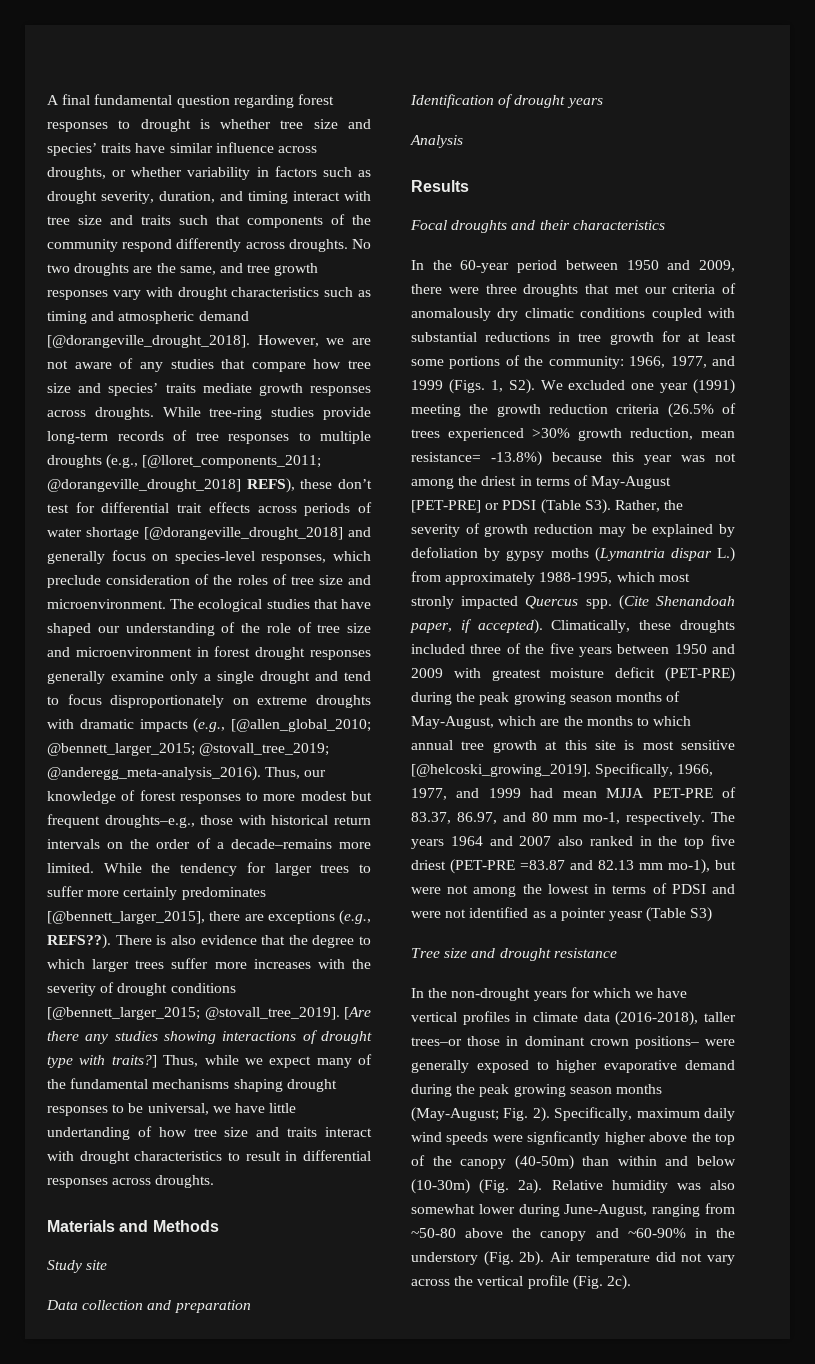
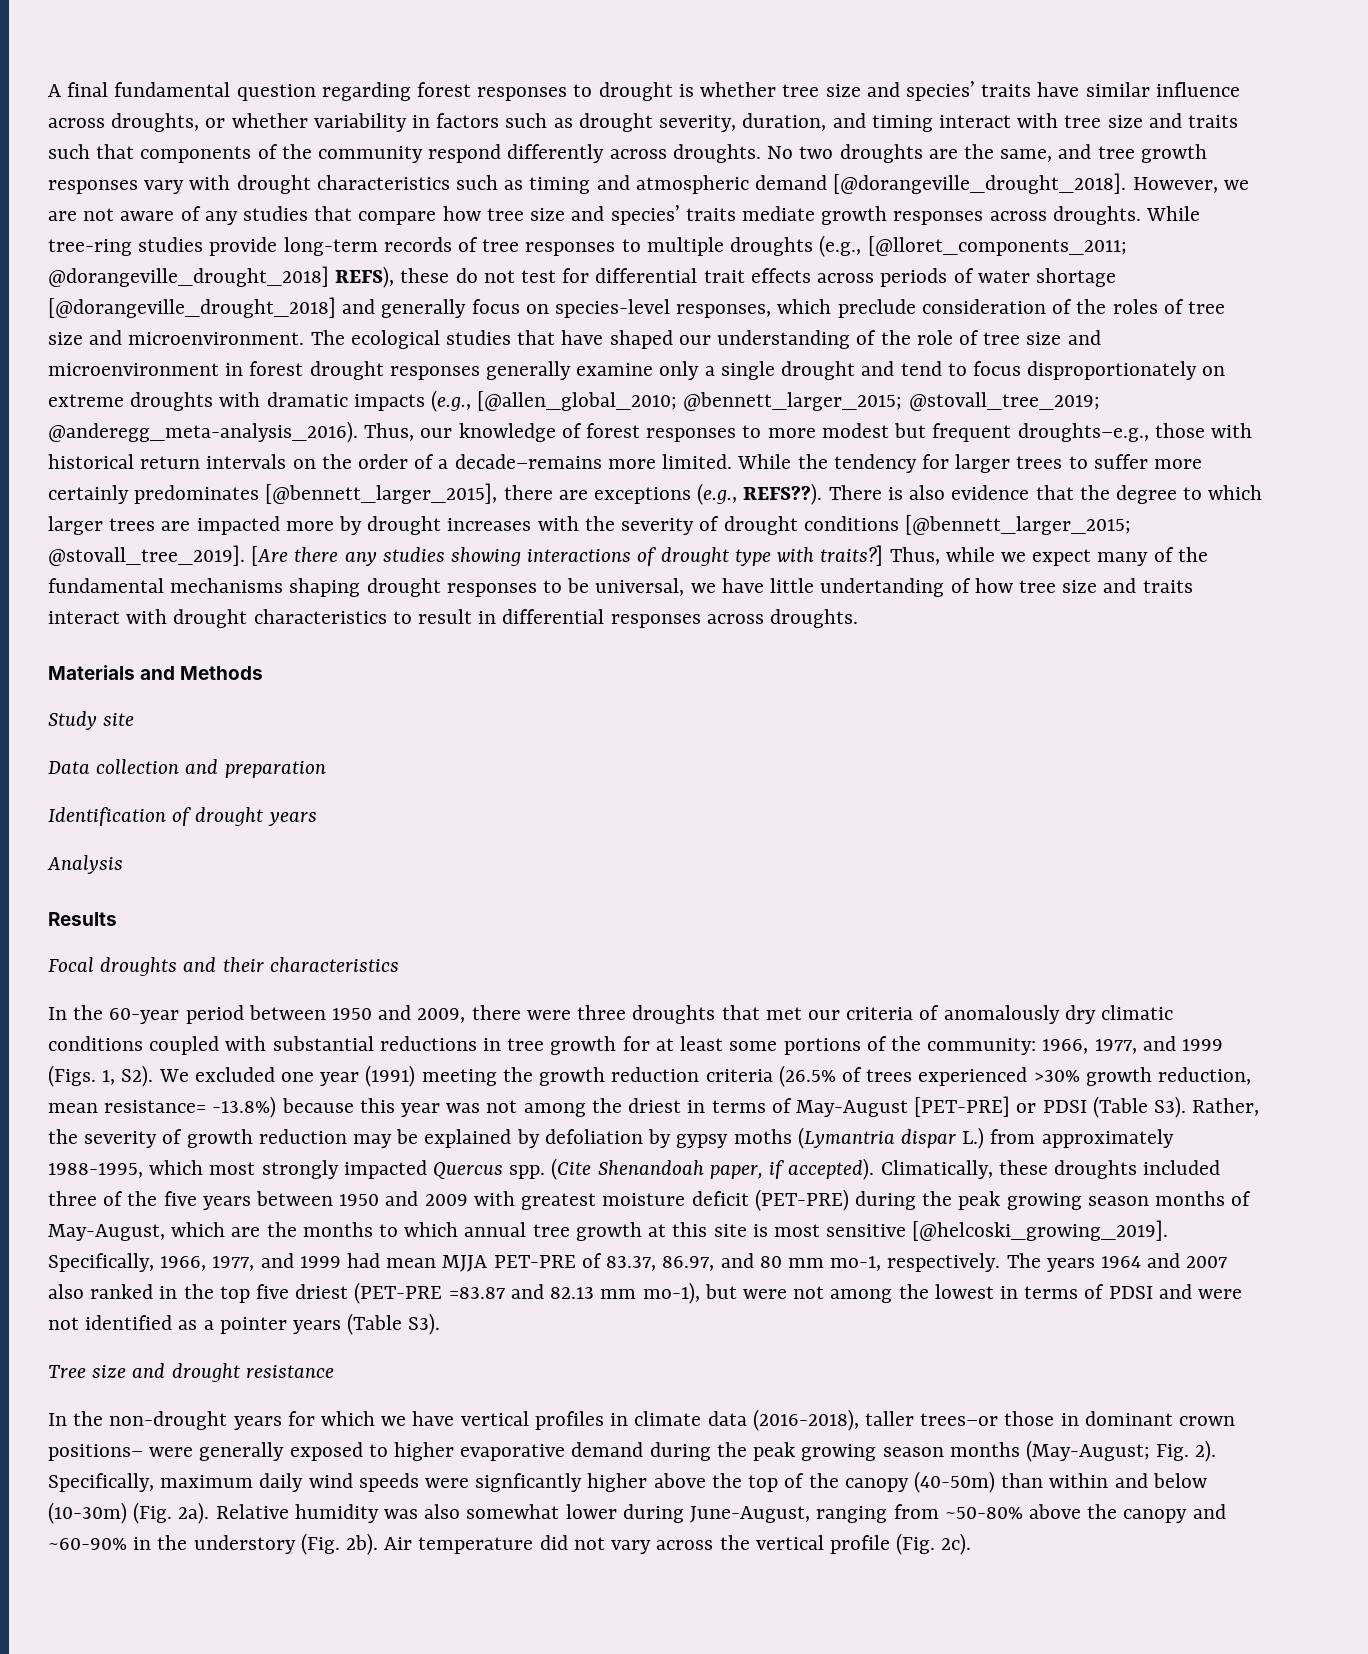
[338,479,372,489] don’t -> [455,268,515,283] do not
[171,958,247,969] suffer more -> [161,516,442,535] are impacted more by drought
[411,596,454,609] stronly -> [261,1160,339,1179] strongly
[609,907,713,922] yeasr (Table S3) -> [293,1313,441,1335] years (Table S3).
[411,1228,456,1238] ~50-80 -> [944,1507,1023,1519] ~50-80%

